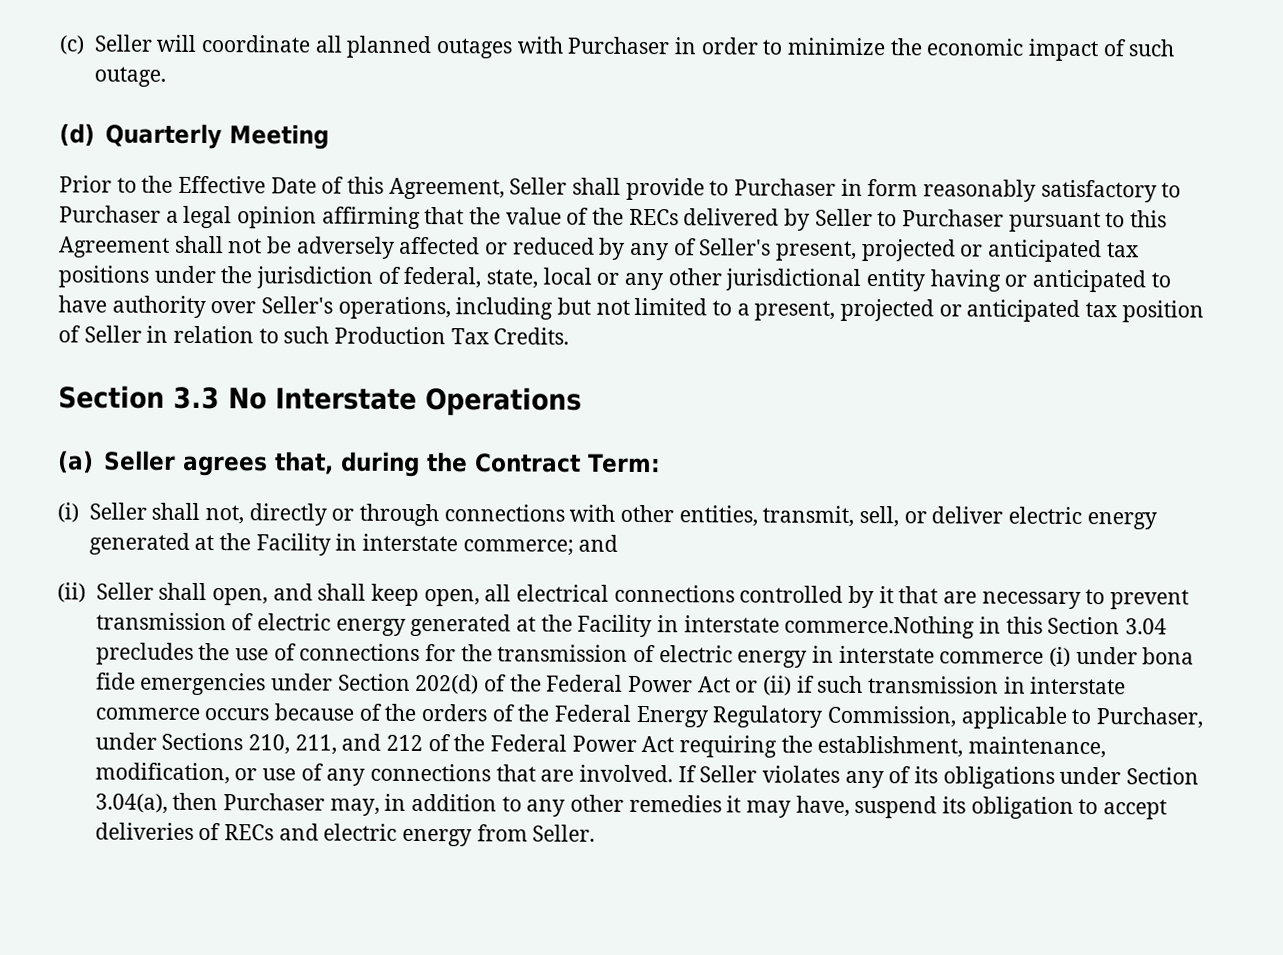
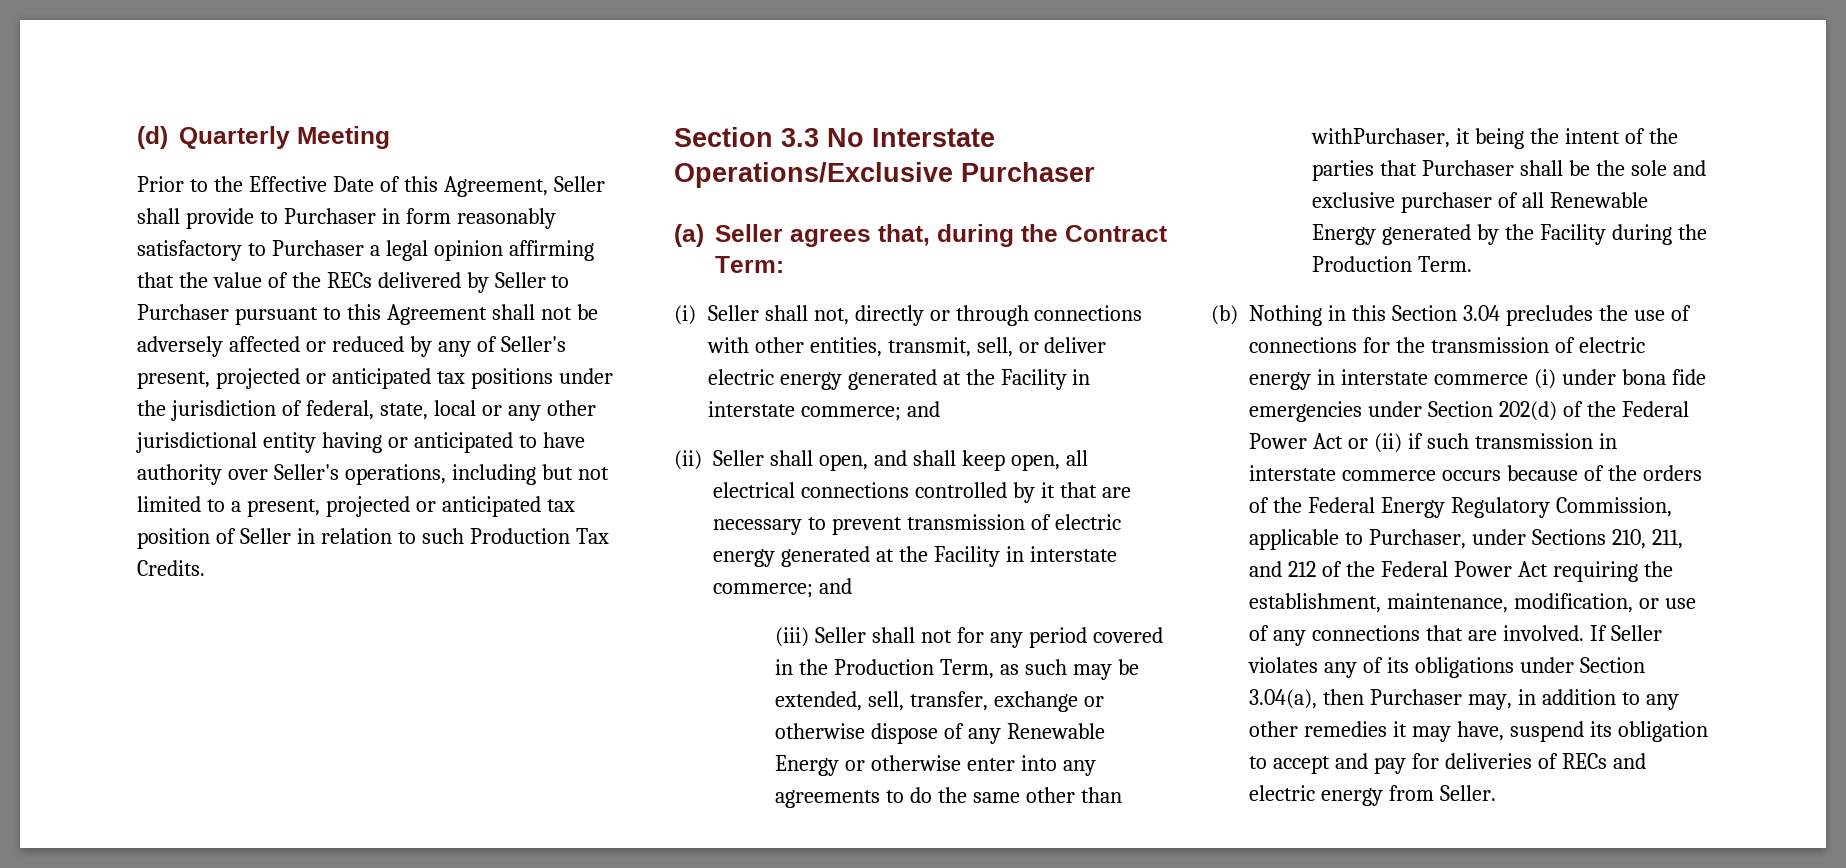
[59,34,1175,62] [93,66,166,87] (c) Seller will coordinate all planned outages with Purchaser in order to minimize the economic impact of such outage. // -> (137, 137) none
[425,387,582,416] Operations -> [674,162,1095,188] Operations/Exclusive Purchaser
[784,615,976,639] commerce.Nothing -> [713,578,852,598] [775,627,1163,648] [775,659,1139,680] [775,691,1105,712] [775,723,1106,744] [775,755,1097,776] [775,787,1123,808] [1311,128,1679,149] [1312,160,1706,181] [1312,192,1649,213] [1312,224,1708,245] [1312,256,1473,272] [1211,305,1322,326] commerce; and // (iii) Seller shall not for any period covered in the Production Term, as such may be extended, sell, transfer, exchange or otherwise dispose of any Renewable Energy or otherwise enter into any agreements to do the same other than withPurchaser, it being the intent of the parties that Purchaser shall be the sole and exclusive purchaser of all Renewable Energy generated by the Facility during the Production Term. // (b) Nothing
(1167, 809) none -> [1334,753,1439,774] and pay for

